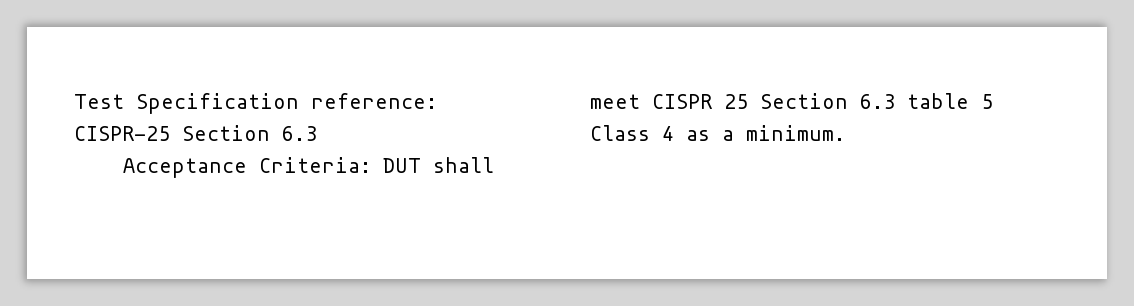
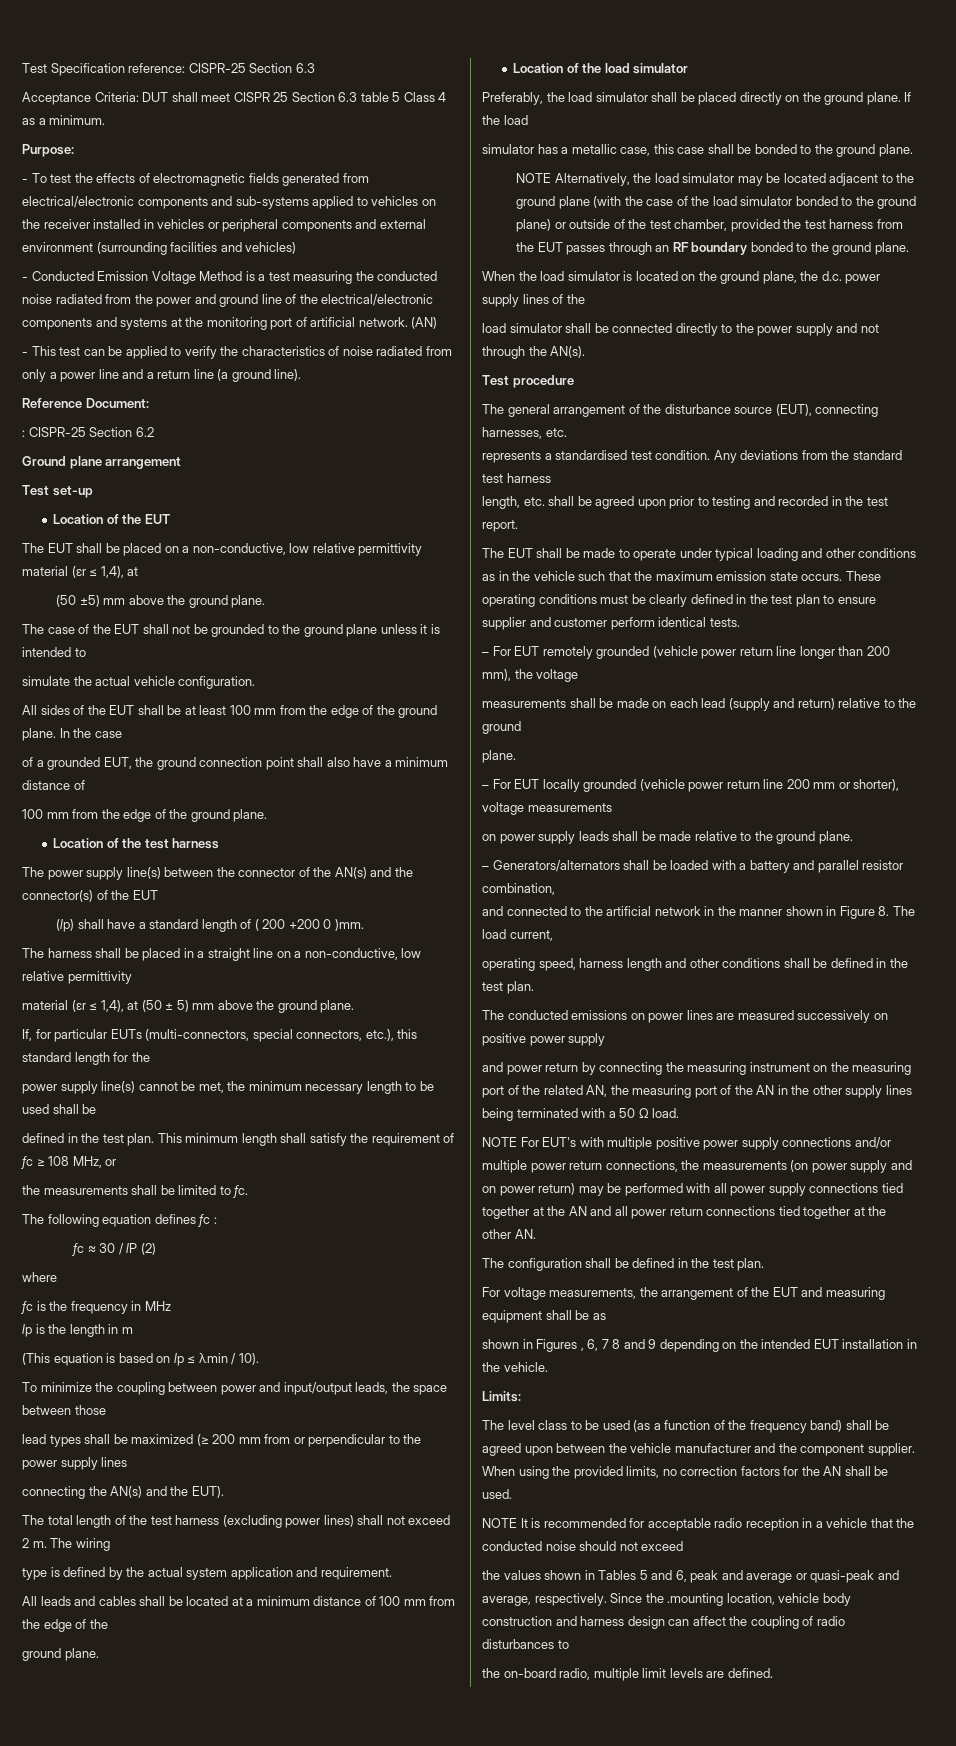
(845, 133) none -> [22,144,74,157] [22,173,369,186] [22,196,436,209] [22,219,426,232] [22,242,297,255] [22,271,438,284] [22,294,434,307] [22,317,438,330] [22,346,452,359] [22,369,302,382] [22,398,149,408] [22,427,154,437] [22,456,182,469] [22,485,93,498] [53,514,170,524] [22,543,423,556] [22,566,139,578] [56,595,266,608] [22,624,440,637] [22,647,86,657] [22,676,256,689] [22,705,438,718] [22,728,122,741] [22,757,449,770] [22,780,85,790] [22,809,268,822] [53,838,220,849] [22,867,413,880] [22,890,158,902] [56,919,364,932] [22,948,422,961] [22,971,132,984] [22,1000,355,1013] [22,1029,418,1042] [22,1052,150,1065] [22,1081,434,1094] [22,1104,97,1114] [22,1133,455,1146] [21,1156,117,1169] [22,1185,249,1198] [22,1214,217,1227] [72,1243,156,1256] [22,1272,57,1282] [21,1301,171,1314] [22,1324,133,1337] [22,1353,259,1366] [22,1382,448,1395] [22,1405,106,1415] [22,1434,422,1447] [22,1457,128,1470] [22,1486,224,1499] [22,1515,451,1528] [22,1538,110,1551] [22,1567,392,1580] [22,1596,456,1606] [22,1619,108,1632] [22,1648,99,1661] [513,63,689,74] [482,92,912,105] [482,115,528,125] [482,144,913,157] [516,173,915,186] [516,196,917,209] [516,219,903,232] [516,242,909,255] [482,271,881,284] [482,294,585,307] [482,323,879,336] [482,346,586,359] [482,375,574,388] [482,404,879,417] [482,427,567,439] [482,450,902,463] [482,473,551,483] [482,496,888,509] [482,520,518,532] [482,548,917,561] [482,571,881,581] [482,594,876,607] [482,617,740,630] [482,646,890,659] [482,669,579,682] [482,698,917,711] [482,721,521,734] [482,750,516,763] [482,779,900,792] [482,802,612,815] [482,831,853,844] [482,860,904,873] [482,883,555,895] [482,906,915,919] [482,929,553,941] [482,958,908,971] [482,981,534,994] [482,1010,888,1023] [482,1033,606,1046] [482,1062,912,1075] [482,1085,912,1098] [482,1108,680,1121] [482,1137,891,1150] [482,1160,912,1173] [482,1183,903,1196] [482,1206,887,1219] [482,1229,536,1239] [482,1258,765,1271] [482,1287,885,1300] [482,1310,606,1323] [482,1339,917,1352] [482,1362,548,1372] [482,1391,521,1402] [482,1420,890,1433] [482,1443,915,1456] [482,1466,889,1479] [482,1489,512,1499] [482,1518,915,1531] [482,1541,684,1551] [482,1570,899,1583] [482,1593,851,1606] [482,1616,845,1629] [482,1639,569,1649] [482,1668,773,1681] // Purpose: // - To test the effects of electromagnetic fields generated from electrical/electronic components and sub-systems applied to vehicles on the receiver installed in vehicles or peripheral components and external environment (surrounding facilities and vehicles) // - Conducted Emission Voltage Method is a test measuring the conducted noise radiated from the power and ground line of the electrical/electronic components and systems at the monitoring port of artificial network. (AN) // - This test can be applied to verify the characteristics of noise radiated from only a power line and a return line (a ground line). // Reference Document: // : CISPR-25 Section 6.2 // Ground plane arrangement // Test set-up // Location of the EUT // The EUT shall be placed on a non-conductive, low relative permittivity material (εr ≤ 1,4), at // (50 ±5) mm above the ground plane. // The case of the EUT shall not be grounded to the ground plane unless it is intended to // simulate the actual vehicle configuration. // All sides of the EUT shall be at least 100 mm from the edge of the ground plane. In the case // of a grounded EUT, the ground connection point shall also have a minimum distance of // 100 mm from the edge of the ground plane. // Location of the test harness // The power supply line(s) between the connector of the AN(s) and the connector(s) of the EUT // (lp) shall have a standard length of ( 200 +200 0 )mm. // The harness shall be placed in a straight line on a non-conductive, low relative permittivity // material (εr ≤ 1,4), at (50 ± 5) mm above the ground plane. // If, for particular EUTs (multi-connectors, special connectors, etc.), this standard length for the // power supply line(s) cannot be met, the minimum necessary length to be used shall be // defined in the test plan. This minimum length shall satisfy the requirement of fc ≥ 108 MHz, or // the measurements shall be limited to fc. // The following equation defines fc : // fc ≈ 30 / lP (2) // where // fc is the frequency in MHz // lp is the length in m // (This equation is based on lp ≤ λmin / 10). // To minimize the coupling between power and input/output leads, the space between those // lead types shall be maximized (≥ 200 mm from or perpendicular to the power supply lines // connecting the AN(s) and the EUT). // The total length of the test harness (excluding power lines) shall not exceed 2 m. The wiring // type is defined by the actual system application and requirement. // All leads and cables shall be located at a minimum distance of 100 mm from the edge of the // ground plane. // Location of the load simulator // Preferably, the load simulator shall be placed directly on the ground plane. If the load // simulator has a metallic case, this case shall be bonded to the ground plane. // NOTE Alternatively, the load simulator may be located adjacent to the ground plane (with the case of the load simulator bonded to the ground plane) or outside of the test chamber, provided the test harness from the EUT passes through an RF boundary bonded to the ground plane. // When the load simulator is located on the ground plane, the d.c. power supply lines of the // load simulator shall be connected directly to the power supply and not through the AN(s). // Test procedure // The general arrangement of the disturbance source (EUT), connecting harnesses, etc. // represents a standardised test condition. Any deviations from the standard test harness // length, etc. shall be agreed upon prior to testing and recorded in the test report. // The EUT shall be made to operate under typical loading and other conditions as in the vehicle such that the maximum emission state occurs. These operating conditions must be clearly defined in the test plan to ensure supplier and customer perform identical tests. // – For EUT remotely grounded (vehicle power return line longer than 200 mm), the voltage // measurements shall be made on each lead (supply and return) relative to the ground // plane. // – For EUT locally grounded (vehicle power return line 200 mm or shorter), voltage measurements // on power supply leads shall be made relative to the ground plane. // – Generators/alternators shall be loaded with a battery and parallel resistor combination, // and connected to the artificial network in the manner shown in Figure 8. The load current, // operating speed, harness length and other conditions shall be defined in the test plan. // The conducted emissions on power lines are measured successively on positive power supply // and power return by connecting the measuring instrument on the measuring port of the related AN, the measuring port of the AN in the other supply lines being terminated with a 50 Ω load. // NOTE For EUT's with multiple positive power supply connections and/or multiple power return connections, the measurements (on power supply and on power return) may be performed with all power supply connections tied together at the AN and all power return connections tied together at the other AN. // The configuration shall be defined in the test plan. // For voltage measurements, the arrangement of the EUT and measuring equipment shall be as // shown in Figures , 6, 7 8 and 9 depending on the intended EUT installation in the vehicle. // Limits: // The level class to be used (as a function of the frequency band) shall be agreed upon between the vehicle manufacturer and the component supplier. When using the provided limits, no correction factors for the AN shall be used. // NOTE It is recommended for acceptable radio reception in a vehicle that the conducted noise should not exceed // the values shown in Tables 5 and 6, peak and average or quasi-peak and average, respectively. Since the .mounting location, vehicle body construction and harness design can affect the coupling of radio disturbances to // the on-board radio, multiple limit levels are defined.

